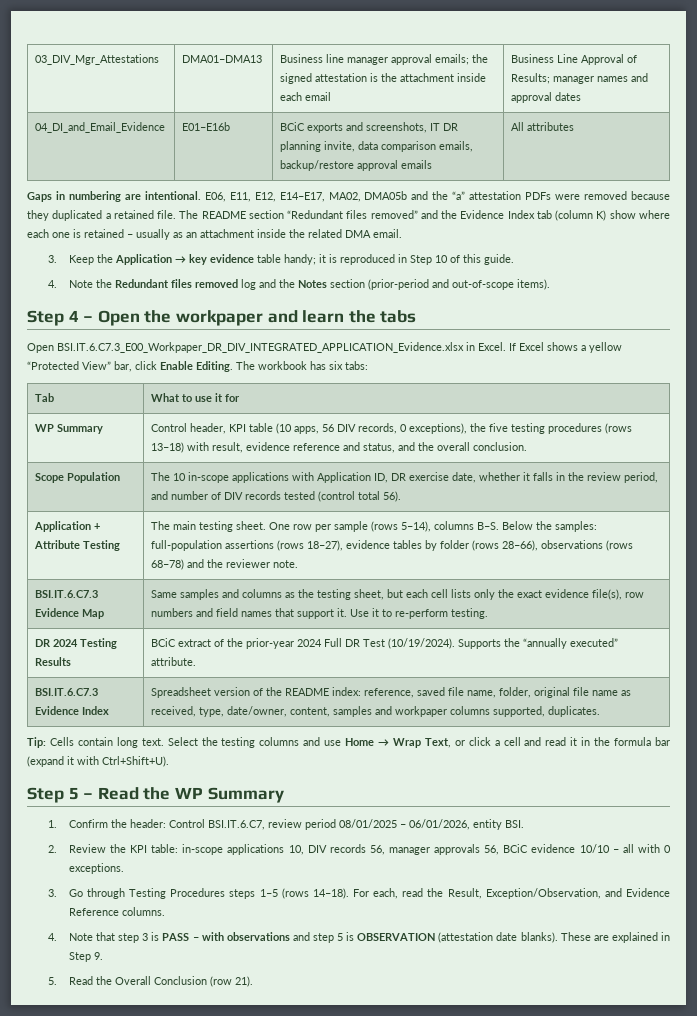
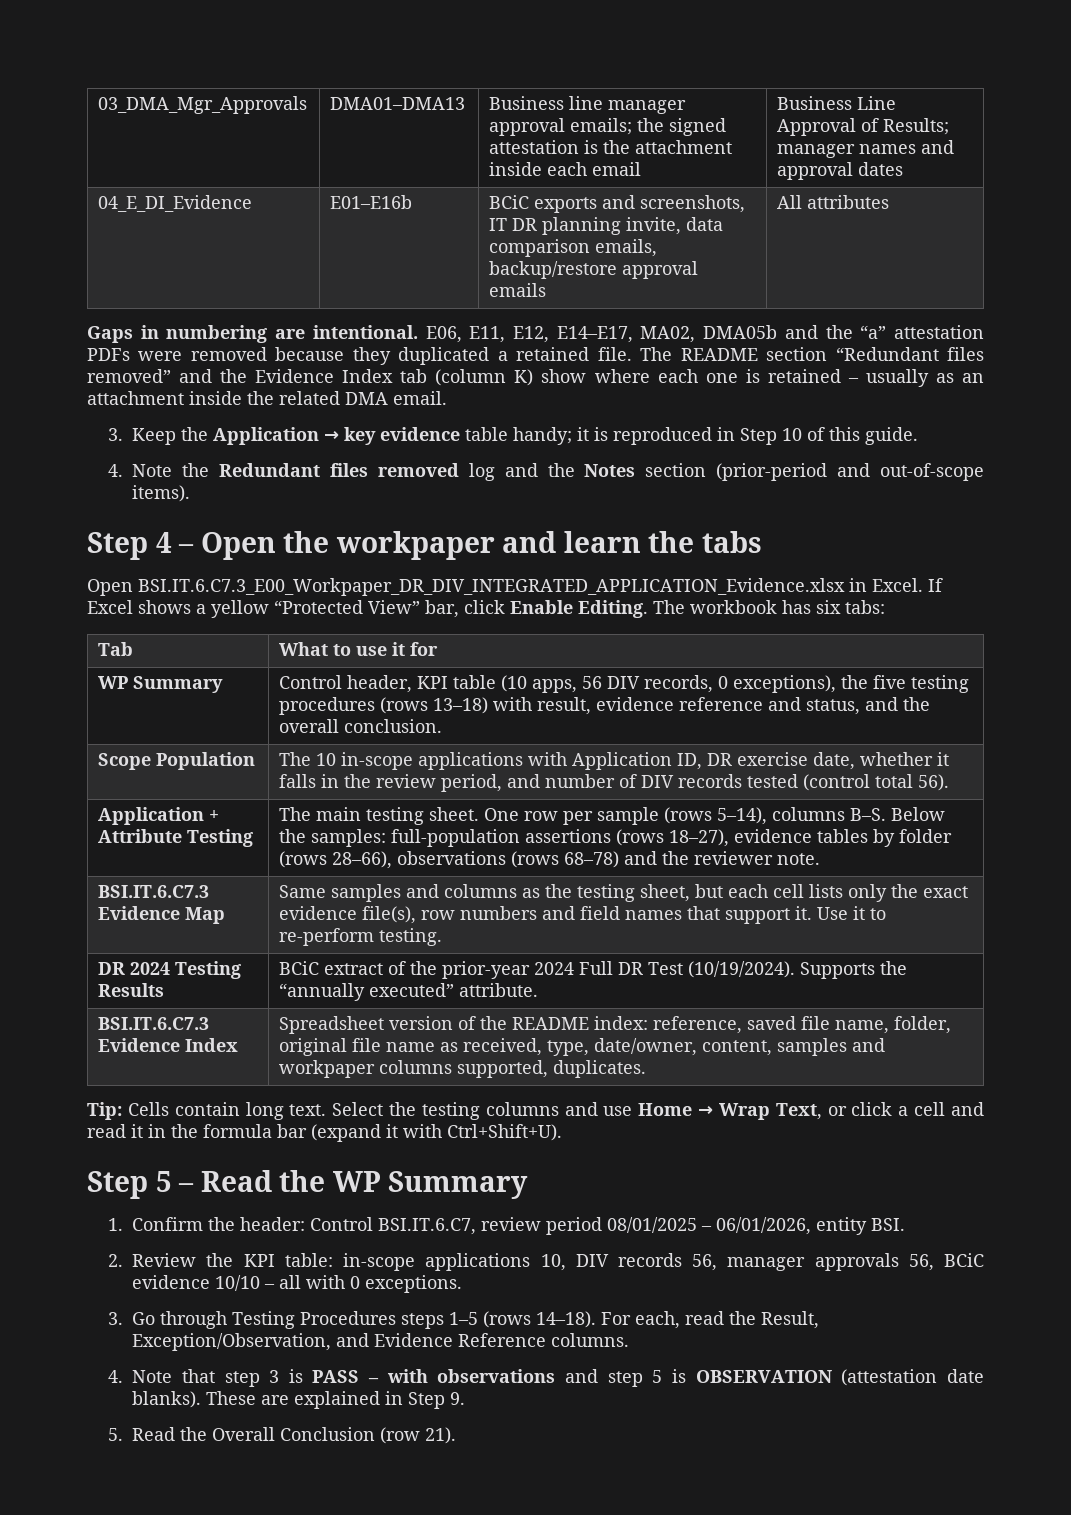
[35,54,160,65] 03_DIV_Mgr_Attestations -> [98,96,308,114] 03_DMA_Mgr_Approvals
[35,122,166,133] 04_DI_and_Email_Evidence -> [98,195,253,212] 04_E_DI_Evidence

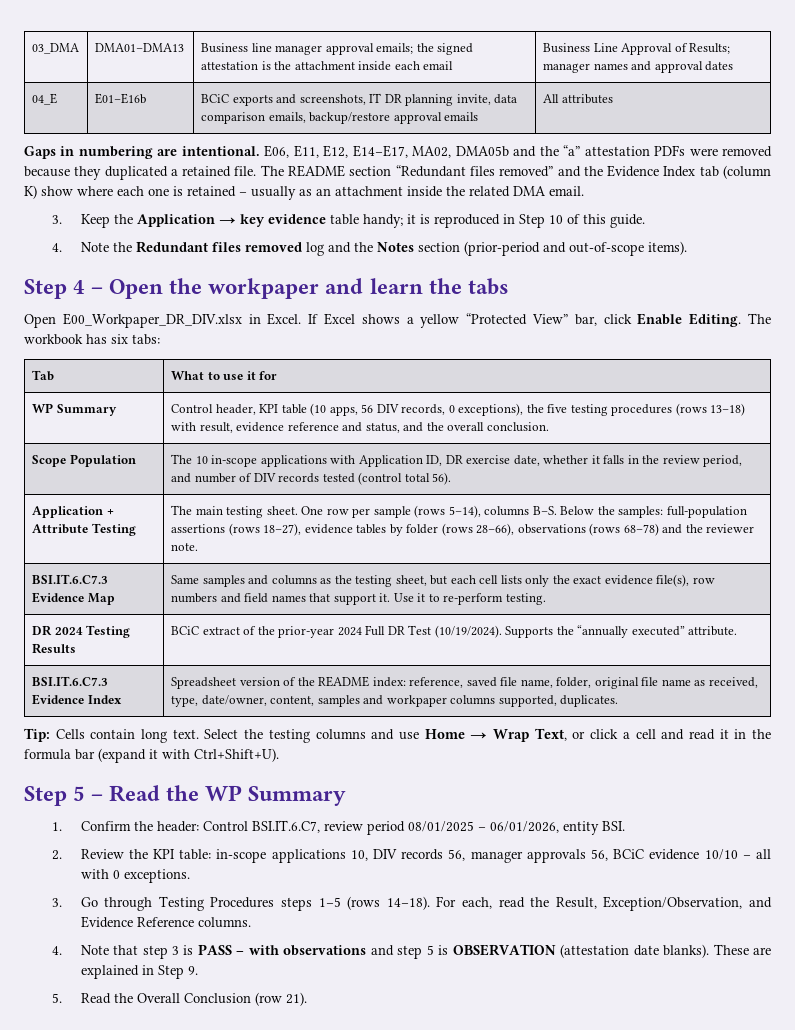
[98,96,308,114] 03_DMA_Mgr_Approvals -> [31,43,79,54] 03_DMA
[98,195,253,212] 04_E_DI_Evidence -> [31,93,57,105] 04_E
[138,578,845,596] BSI.IT.6.C7.3_E00_Workpaper_DR_DIV_INTEGRATED_APPLICATION_Evidence.xlsx -> [62,313,242,328] E00_Workpaper_DR_DIV.xlsx

